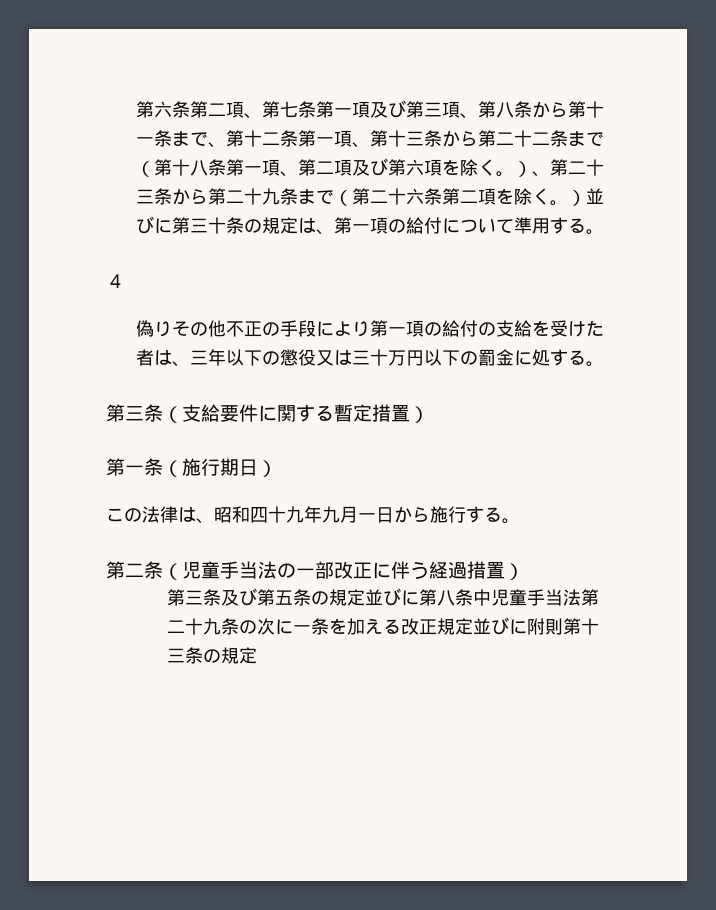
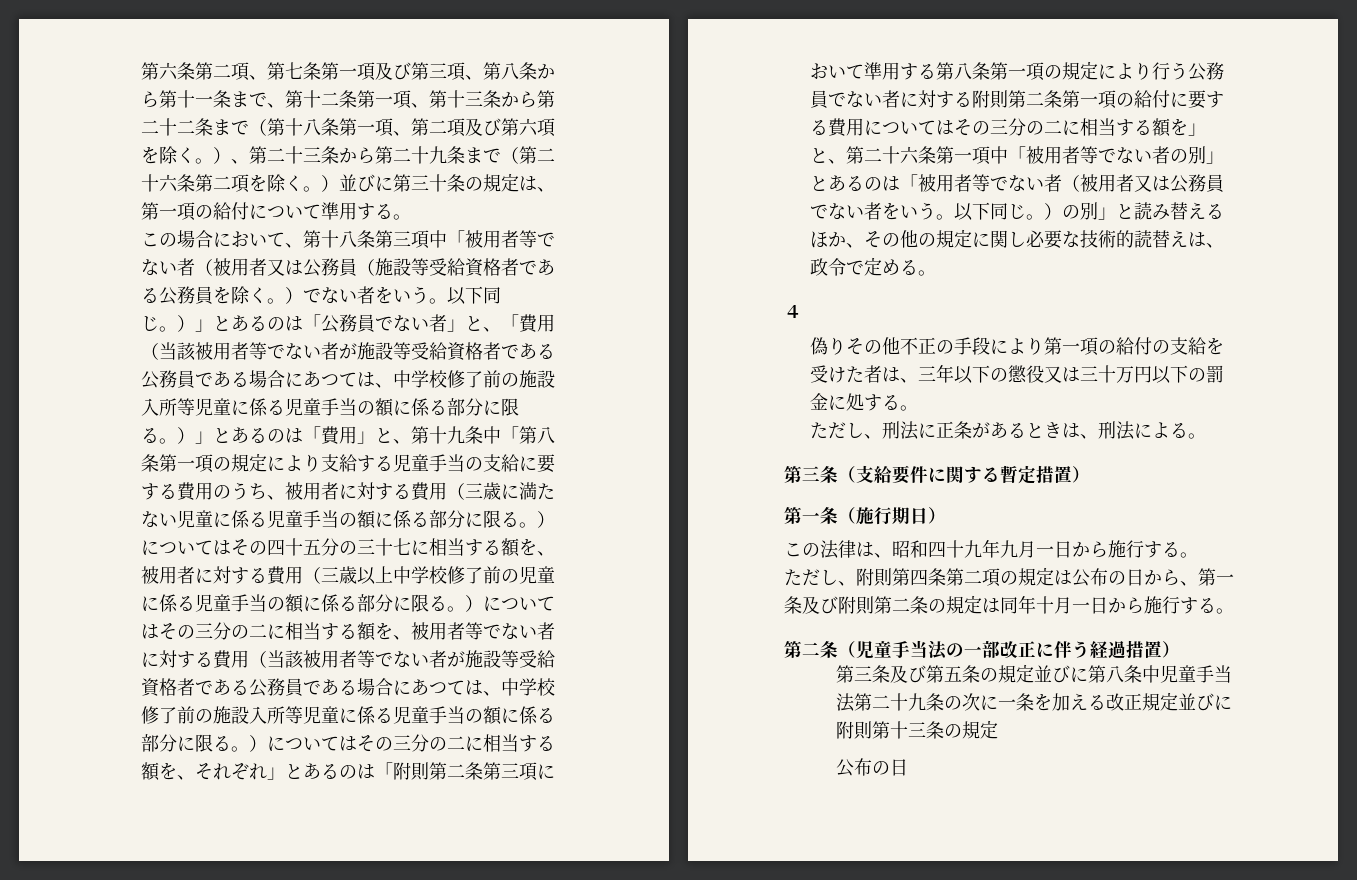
(605, 232) none -> [141,230,556,249] [141,258,556,277] [141,286,502,305] [141,314,556,333] [141,342,556,361] [141,370,556,389] [141,398,520,417] [141,426,556,445] [141,453,556,473] [141,482,556,501] [141,510,556,529] [141,538,556,557] [141,566,556,585] [141,594,556,613] [141,622,556,641] [141,650,556,669] [141,678,557,697] [141,706,556,725] [141,734,556,752] [141,762,556,781] [810,61,1225,81] [810,90,1225,109] [810,118,1207,137] [810,146,1225,165] [810,174,1225,193] [810,202,1225,221] [810,229,1225,249] [810,257,937,276] // この場合において、第十八条第三項中「被用者等でない者（被用者又は公務員（施設等受給資格者である公務員を除く。）でない者をいう。以下同じ。）」とあるのは「公務員でない者」と、「費用（当該被用者等でない者が施設等受給資格者である公務員である場合にあつては、中学校修了前の施設入所等児童に係る児童手当の額に係る部分に限る。）」とあるのは「費用」と、第十九条中「第八条第一項の規定により支給する児童手当の支給に要する費用のうち、被用者に対する費用（三歳に満たない児童に係る児童手当の額に係る部分に限る。）についてはその四十五分の三十七に相当する額を、被用者に対する費用（三歳以上中学校修了前の児童に係る児童手当の額に係る部分に限る。）についてはその三分の二に相当する額を、被用者等でない者に対する費用（当該被用者等でない者が施設等受給資格者である公務員である場合にあつては、中学校修了前の施設入所等児童に係る児童手当の額に係る部分に限る。）についてはその三分の二に相当する額を、それぞれ」とあるのは「附則第二条第三項において準用する第八条第一項の規定により行う公務員でない者に対する附則第二条第一項の給付に要する費用についてはその三分の二に相当する額を」と、第二十六条第一項中「被用者等でない者の別」とあるのは「被用者等でない者（被用者又は公務員でない者をいう。以下同じ。）の別」と読み替えるほか、その他の規定に関し必要な技術的読替えは、政令で定める。
(605, 364) none -> [810,421,1207,440] // ただし、刑法に正条があるときは、刑法による。
(520, 521) none -> [784,567,1234,587] [784,595,1234,615] // ただし、附則第四条第二項の規定は公布の日から、第一条及び附則第二条の規定は同年十月一日から施行する。
(257, 655) none -> [836,758,909,777] // 公布の日

